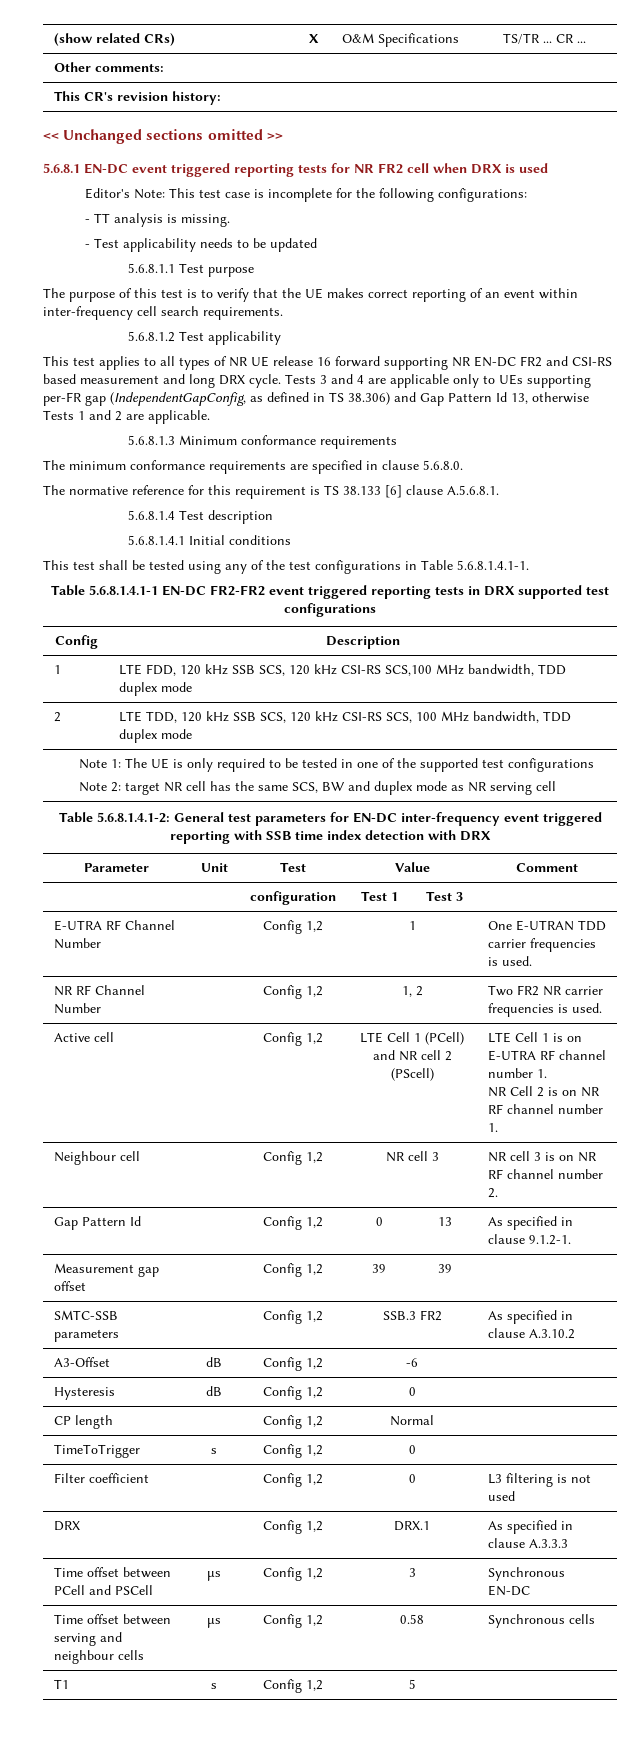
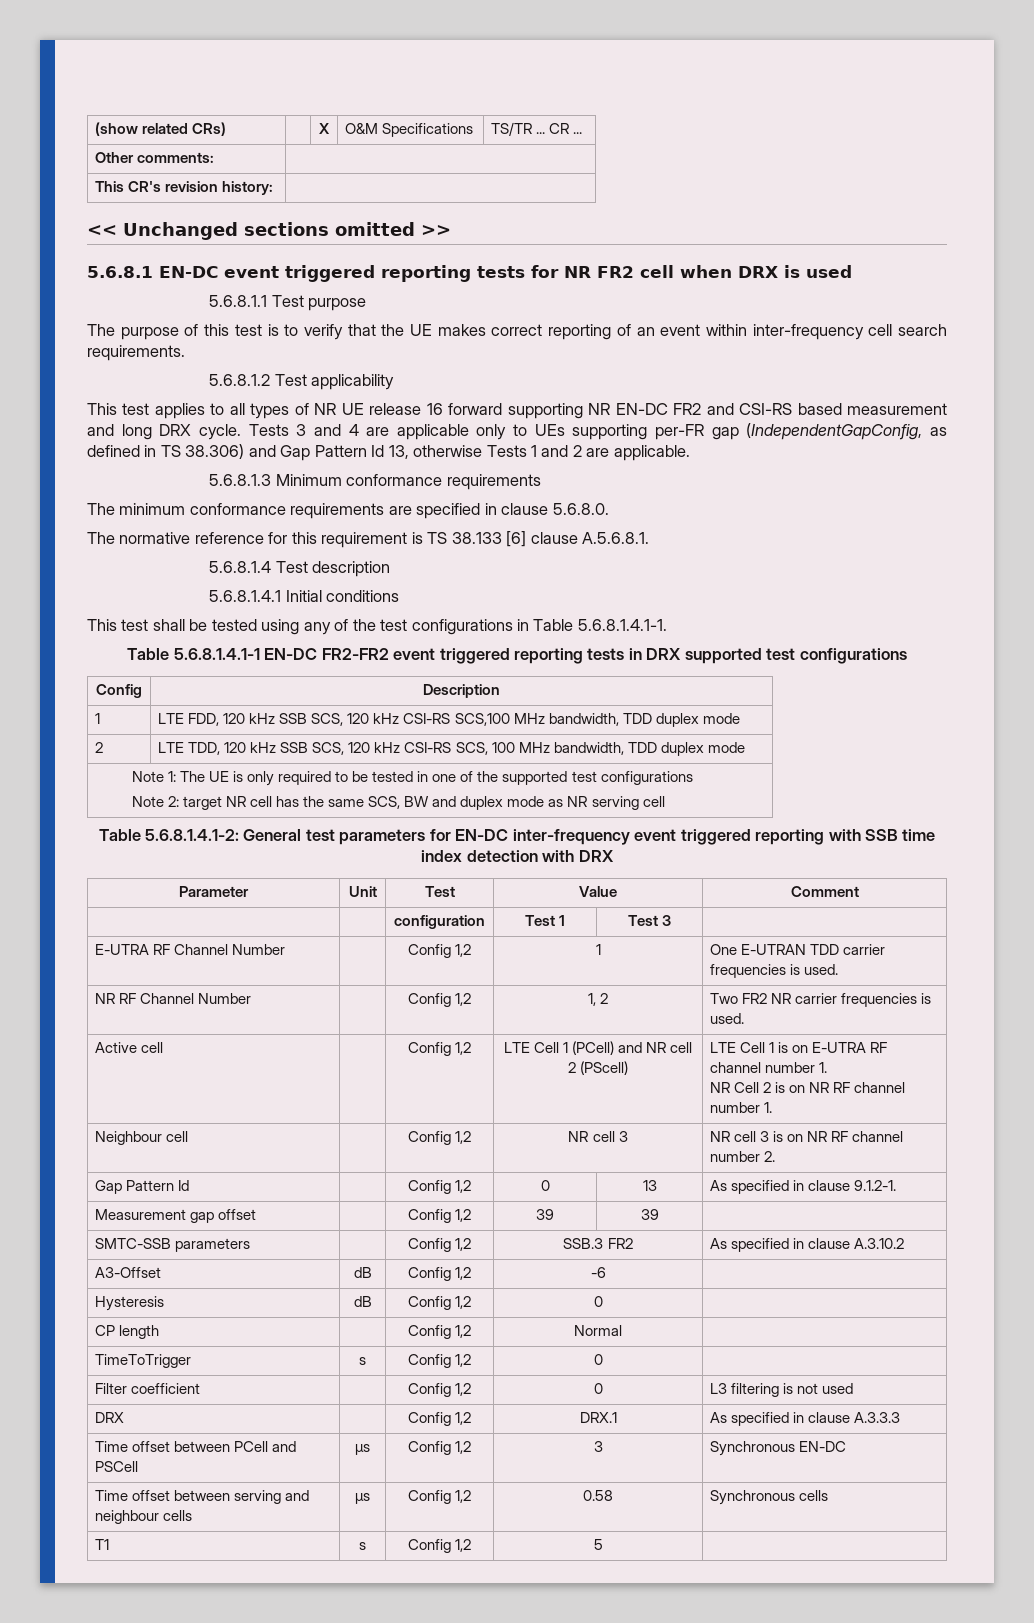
[85,188,528,202] [85,213,231,227] [85,238,318,252] // Editor's Note: This test case is incomplete for the following configurations: // - TT analysis is missing. // - Test applicability needs to be updated -> (852, 271) none

